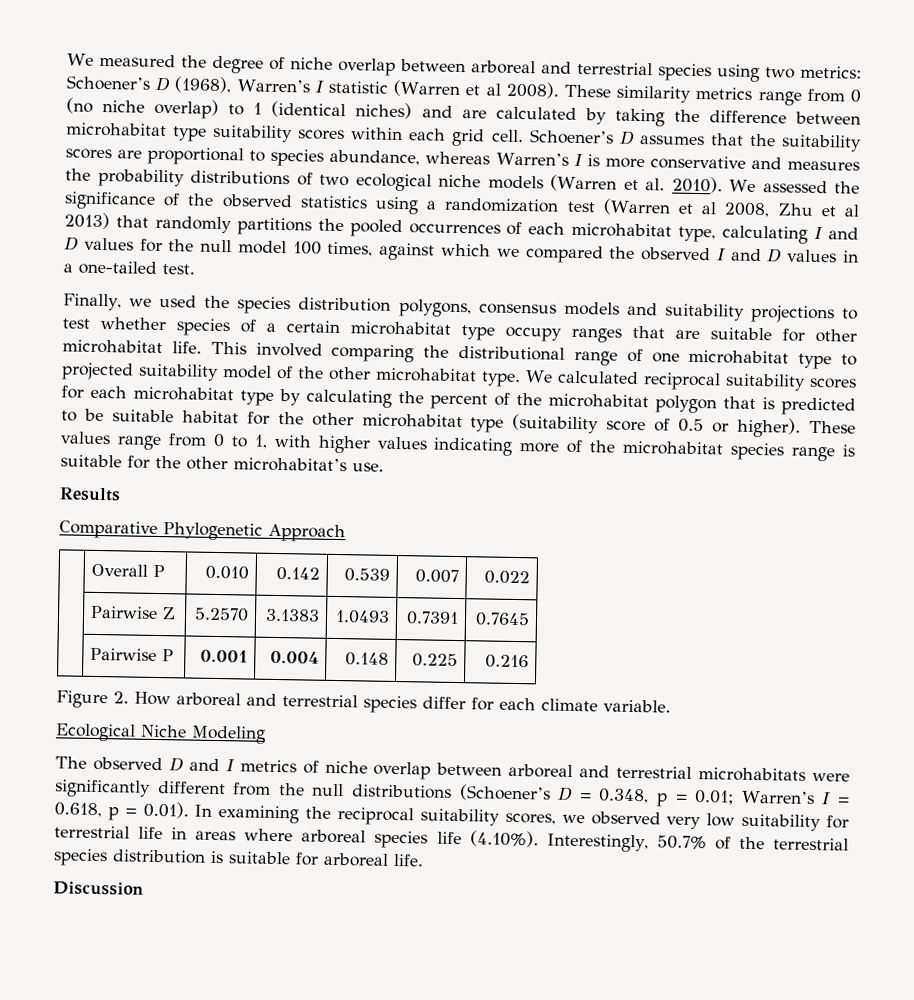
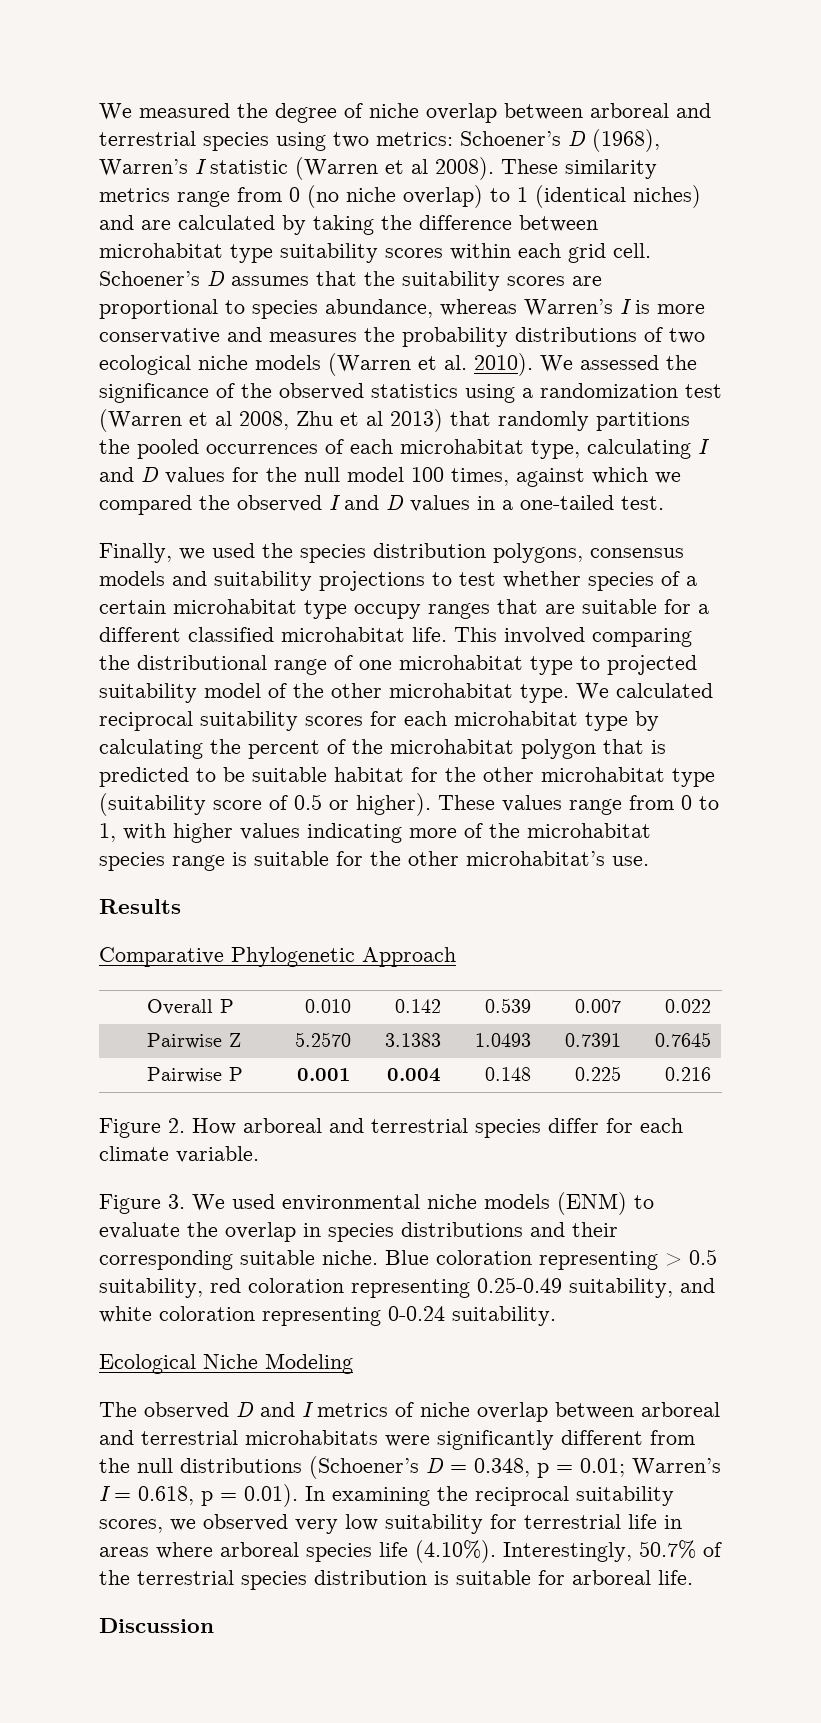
[815,328,857,343] other -> [698,604,709,614] [99,627,274,642] a different classified
(671, 706) none -> [99,1192,654,1215] [99,1222,618,1242] [99,1249,717,1270] [99,1277,715,1298] [99,1306,556,1326] // Figure 3. We used environmental niche models (ENM) to evaluate the overlap in species distributions and their corresponding suitable niche. Blue coloration representing > 0.5 suitability, red coloration representing 0.25-0.49 suitability, and white coloration representing 0-0.24 suitability.

